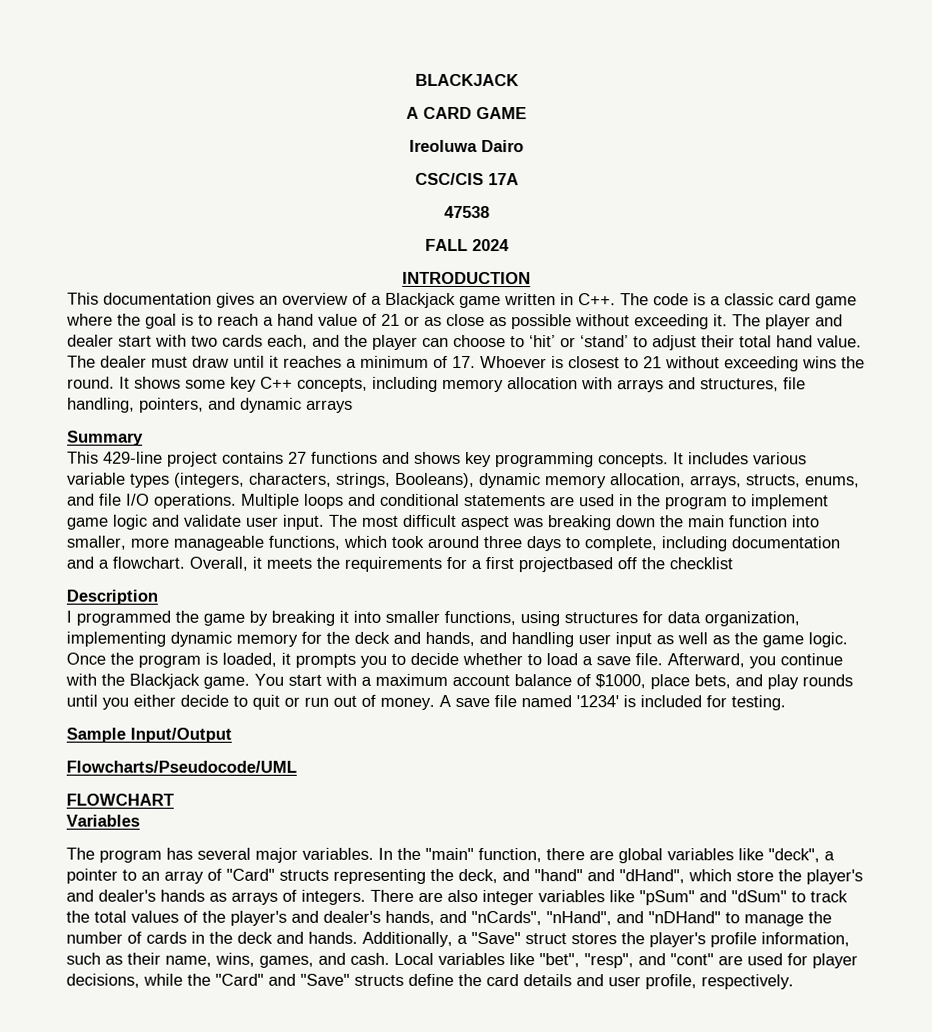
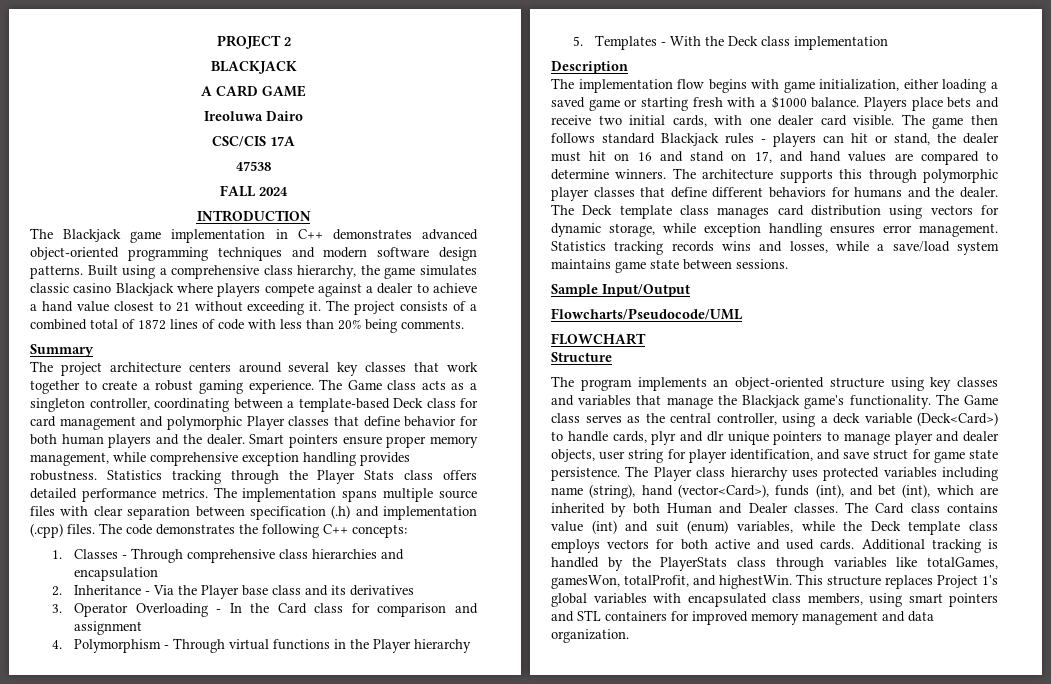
(414, 80) none -> [216,35,291,49] PROJECT 2 //
[67,292,857,309] [66,313,843,330] [67,334,862,351] [67,355,564,369] This documentation gives an overview of a Blackjack game written in C++. The code is a classic card game where the goal is to reach a hand value of 21 or as close as possible without exceeding it. The player and dealer start with two cards each, and the player can choose to ‘hit’ or ‘stand’ to adjust their total hand value. The dealer must draw until it reaches a minimum of 17. Whoever is -> [30,228,479,243] [30,247,477,261] [30,265,477,279] [30,283,478,297] [30,301,109,312] The Blackjack game implementation in C++ demonstrates advanced object-oriented programming techniques and modern software design patterns. Built using a comprehensive class hierarchy, the game simulates classic casino Blackjack where players compete against a dealer to achieve a hand value
[802,356,865,369] [67,376,806,393] [67,397,353,413] [67,430,144,446] [67,451,807,468] [67,472,860,489] [67,493,829,510] [66,514,820,531] [66,535,840,552] [66,556,733,573] [66,589,158,605] [66,610,800,627] [66,631,848,648] [66,652,843,669] [65,673,853,690] [66,694,786,711] wins the round. It shows some key C++ concepts, including memory allocation with arrays and structures, file handling, pointers, and dynamic arrays // Summary // This 429-line project contains 27 functions and shows key programming concepts. It includes various variable types (integers, characters, strings, Booleans), dynamic memory allocation, arrays, structs, enums, and file I/O operations. Multiple loops and conditional statements are used in the program to implement game logic and validate user input. The most difficult aspect was breaking down the main function into smaller, more manageable functions, which took around three days to complete, including documentation and a flowchart. Overall, it meets the requirements for a first projectbased off the checklist // Description // I programmed the game by breaking it into smaller functions, using structures for data organization, implementing dynamic memory for the deck and hands, and handling user input as well as the game logic. Once the program is loaded, it prompts you to decide whether to load a save file. Afterward, you continue with the Blackjack game. You start with a maximum account balance of $1000, place bets, and play rounds until you either decide to quit or run out of money. A save file named '1234' is included for testing. -> [309,300,477,315] [30,319,464,333] [30,344,94,357] [30,361,479,376] [30,379,477,394] [30,398,478,412] [30,416,479,430] [30,434,478,448] [30,452,410,466] [30,470,477,484] [30,487,477,502] [30,505,477,520] [30,523,407,538] [52,548,405,563] [74,567,159,581] [52,585,415,599] [52,603,478,617] [74,621,143,635] [52,638,472,653] [573,35,889,50] [551,61,628,74] [551,78,998,93] [551,96,999,111] [551,114,998,129] [551,133,999,147] [551,151,998,165] [551,168,998,183] [551,187,999,201] [551,204,999,219] [551,223,998,237] [551,241,999,255] [551,259,788,273] it. The project consists of a combined total of 1872 lines of code with less than 20% being comments. // Summary // The project architecture centers around several key classes that work together to create a robust gaming experience. The Game class acts as a singleton controller, coordinating between a template-based Deck class for card management and polymorphic Player classes that define behavior for both human players and the dealer. Smart pointers ensure proper memory management, while comprehensive exception handling provides robustness. Statistics tracking through the Player Stats class offers detailed performance metrics. The implementation spans multiple source files with clear separation between specification (.h) and implementation (.cpp) files. The code demonstrates the following C++ concepts: // 1. Classes - Through comprehensive class hierarchies and encapsulation // 2. Inheritance - Via the Player base class and its derivatives // 3. Operator Overloading - In the Card class for comparison and assignment // 4. Polymorphism - Through virtual functions in the Player hierarchy // 5. Templates - With the Deck class implementation // Description // The implementation flow begins with game initialization, either loading a saved game or starting fresh with a $1000 balance. Players place bets and receive two initial cards, with one dealer card visible. The game then follows standard Blackjack rules - players can hit or stand, the dealer must hit on 16 and stand on 17, and hand values are compared to determine winners. The architecture supports this through polymorphic player classes that define different behaviors for humans and the dealer. The Deck template class manages card distribution using vectors for dynamic storage, while exception handling ensures error management. Statistics tracking records wins and losses, while a save/load system maintains game state between sessions.
[66,814,140,827] Variables -> [551,352,612,362] Structure
[166,847,835,864] [66,868,863,885] [66,889,848,906] [66,910,832,927] [66,931,850,948] [66,952,858,969] [66,973,794,990] has several major variables. In the "main" function, there are global variables like "deck", a pointer to an array of "Card" structs representing the deck, and "hand" and "dHand", which store the player's and dealer's hands as arrays of integers. There are also integer variables like "pSum" and "dSum" to track the total values of the player's and dealer's hands, and "nCards", "nHand", and "nDHand" to manage the number of cards in the deck and hands. Additionally, a "Save" struct stores the player's profile information, such as their name, wins, games, and cash. Local variables like "bet", "resp", and "cont" are used for player decisions, while the "Card" and "Save" structs define the card details and user profile, respectively. -> [637,377,998,391] [551,394,998,409] [551,412,998,427] [551,431,999,445] [551,449,998,463] [551,466,998,481] [551,484,998,499] [551,502,998,517] [551,520,998,535] [551,539,998,553] [551,557,998,571] [551,574,998,589] [551,593,998,607] [551,610,934,625] [551,629,629,643] implements an object-oriented structure using key classes and variables that manage the Blackjack game's functionality. The Game class serves as the central controller, using a deck variable (Deck<Card>) to handle cards, plyr and dlr unique pointers to manage player and dealer objects, user string for player identification, and save struct for game state persistence. The Player class hierarchy uses protected variables including name (string), hand (vector<Card>), funds (int), and bet (int), which are inherited by both Human and Dealer classes. The Card class contains value (int) and suit (enum) variables, while the Deck template class employs vectors for both active and used cards. Additional tracking is handled by the PlayerStats class through variables like totalGames, gamesWon, totalProfit, and highestWin. This structure replaces Project 1's global variables with encapsulated class members, using smart pointers and STL containers for improved memory management and data organization.

